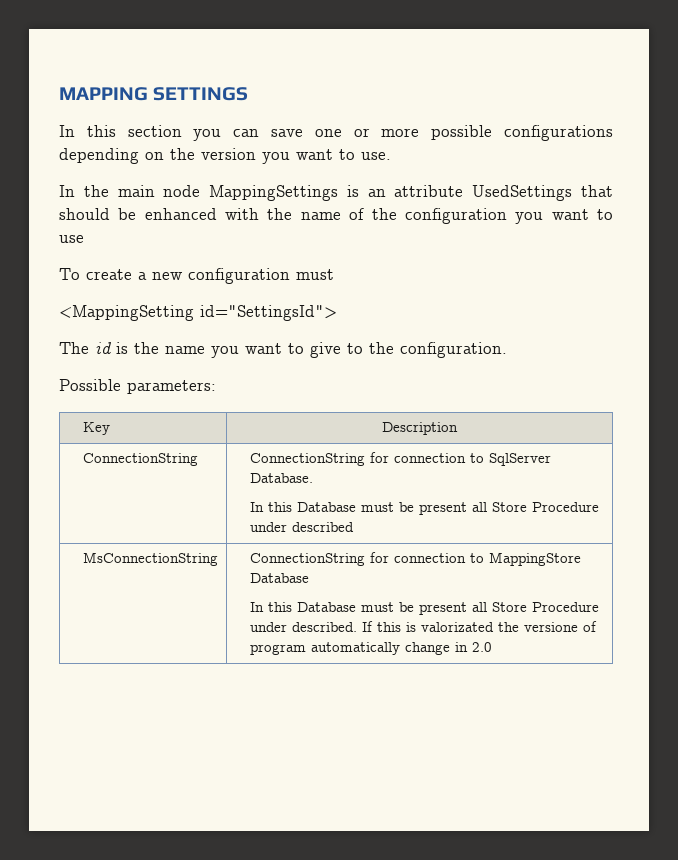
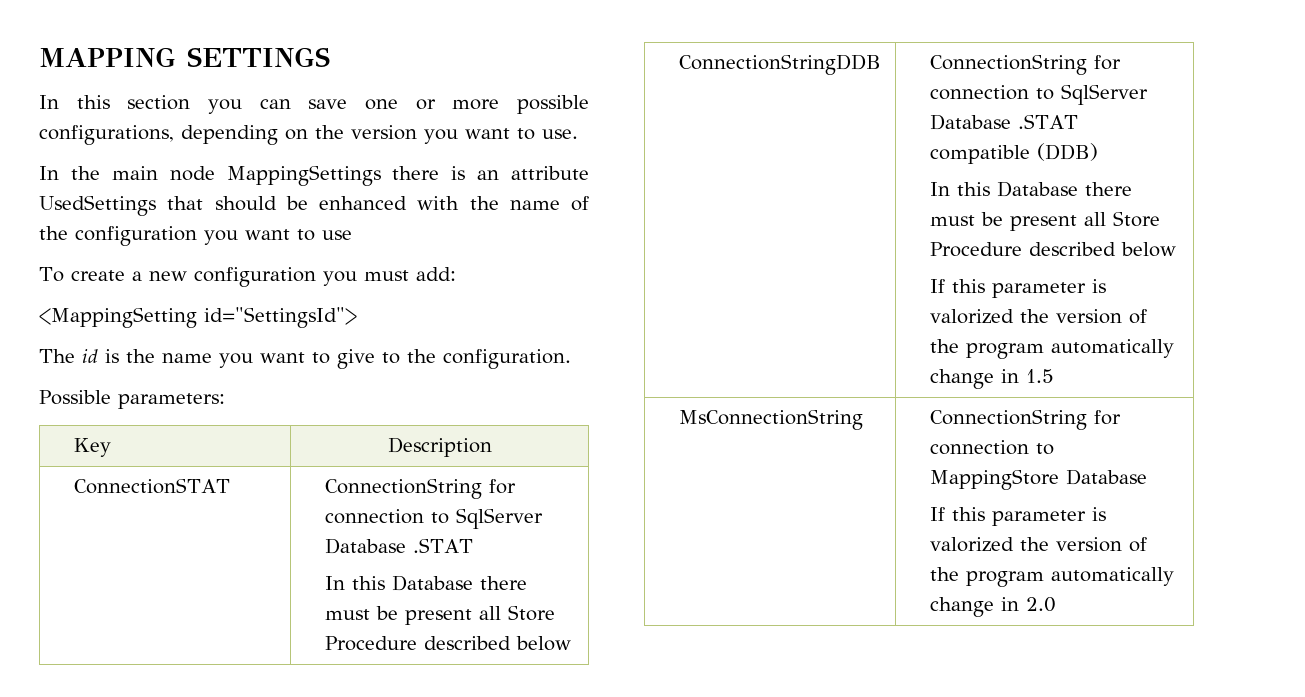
[504,125,614,141] configurations -> [39,125,174,145] configurations,
(339, 193) none -> [392,166,440,180] there
[296,269,334,280] must -> [322,267,456,286] you must add:
[82,453,198,466] [249,452,551,466] [249,473,313,483] [249,502,599,515] [249,522,354,532] ConnectionString | ConnectionString for connection to SqlServer Database. // In this Database must be present all Store Procedure under described -> [73,478,230,494] [324,478,516,499] [324,508,543,529] [324,538,473,554] [324,575,527,591] [324,605,555,625] [324,636,571,651] [678,54,881,75] [929,54,1121,75] [929,84,1148,105] [929,114,1078,130] [929,143,1098,164] [929,181,1132,197] [929,211,1160,231] [929,242,1176,257] [929,279,1106,298] [929,309,1147,324] [929,339,1174,359] [929,369,1054,389] ConnectionSTAT | ConnectionString for connection to SqlServer Database .STAT // In this Database there must be present all Store Procedure described below // ConnectionStringDDB | ConnectionString for connection to SqlServer Database .STAT compatible (DDB) // In this Database there must be present all Store Procedure described below // If this parameter is valorized the version of the program automatically change in 1.5
[249,602,599,615] [249,621,597,632] In this Database must be present all Store Procedure under described. If this is valorizated the versione of -> [929,507,1106,526] [929,537,1147,552] [929,567,959,581] If this parameter is valorized the version of the

